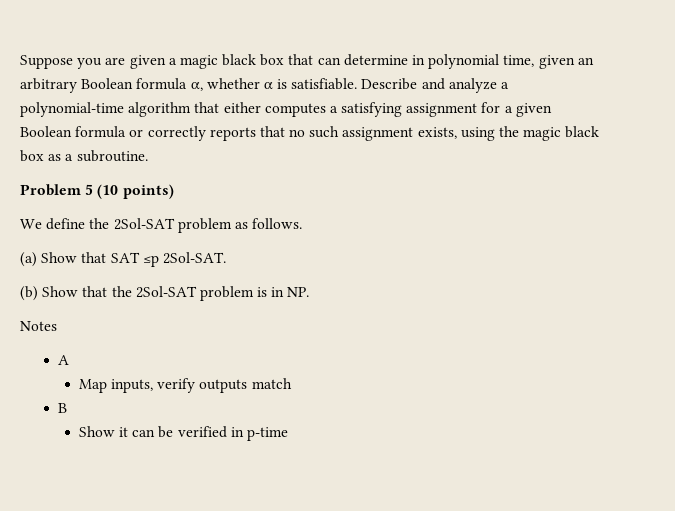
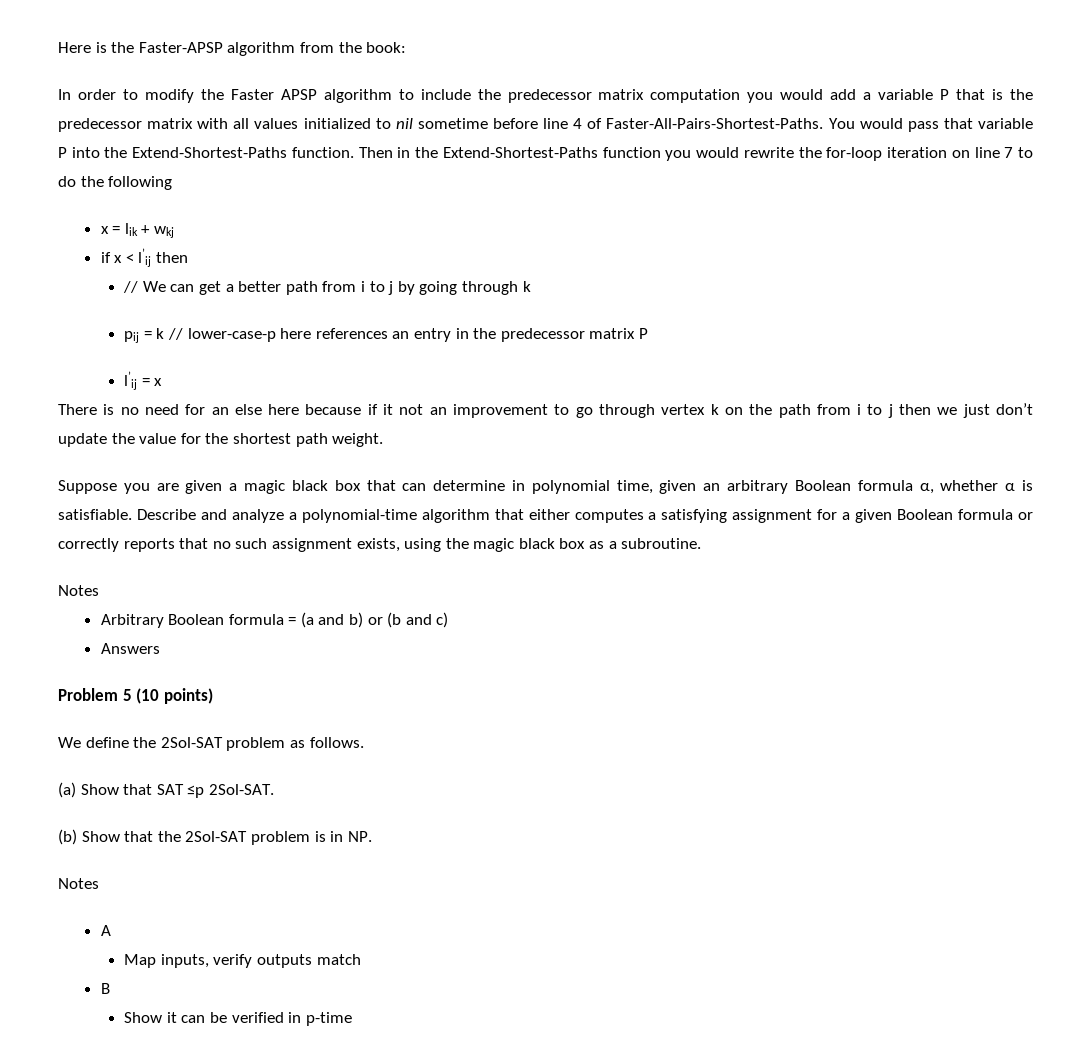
(20, 62) none -> [58,42,407,56] [58,89,1034,103] [58,118,1033,132] [58,147,1033,161] [58,176,173,190] [100,223,174,238] [100,248,188,267] [123,281,531,295] [124,328,648,343] [124,371,163,390] [58,403,1033,418] [58,433,384,447] Here is the Faster-APSP algorithm from the book: // In order to modify the Faster APSP algorithm to include the predecessor matrix computation you would add a variable P that is the predecessor matrix with all values initialized to nil sometime before line 4 of Faster-All-Pairs-Shortest-Paths. You would pass that variable P into the Extend-Shortest-Paths function. Then in the Extend-Shortest-Paths function you would rewrite the for-loop iteration on line 7 to do the following // x = lik + wkj // if x < l’ij then // // We can get a better path from i to j by going through k // pij = k // lower-case-p here references an entry in the predecessor matrix P // l’ij = x // There is no need for an else here because if it not an improvement to go through vertex k on the path from i to j then we just don’t update the value for the shortest path weight. //
(148, 156) none -> [58,585,99,596] [100,612,449,628] [100,643,160,654] // Notes // Arbitrary Boolean formula = (a and b) or (b and c) // Answers

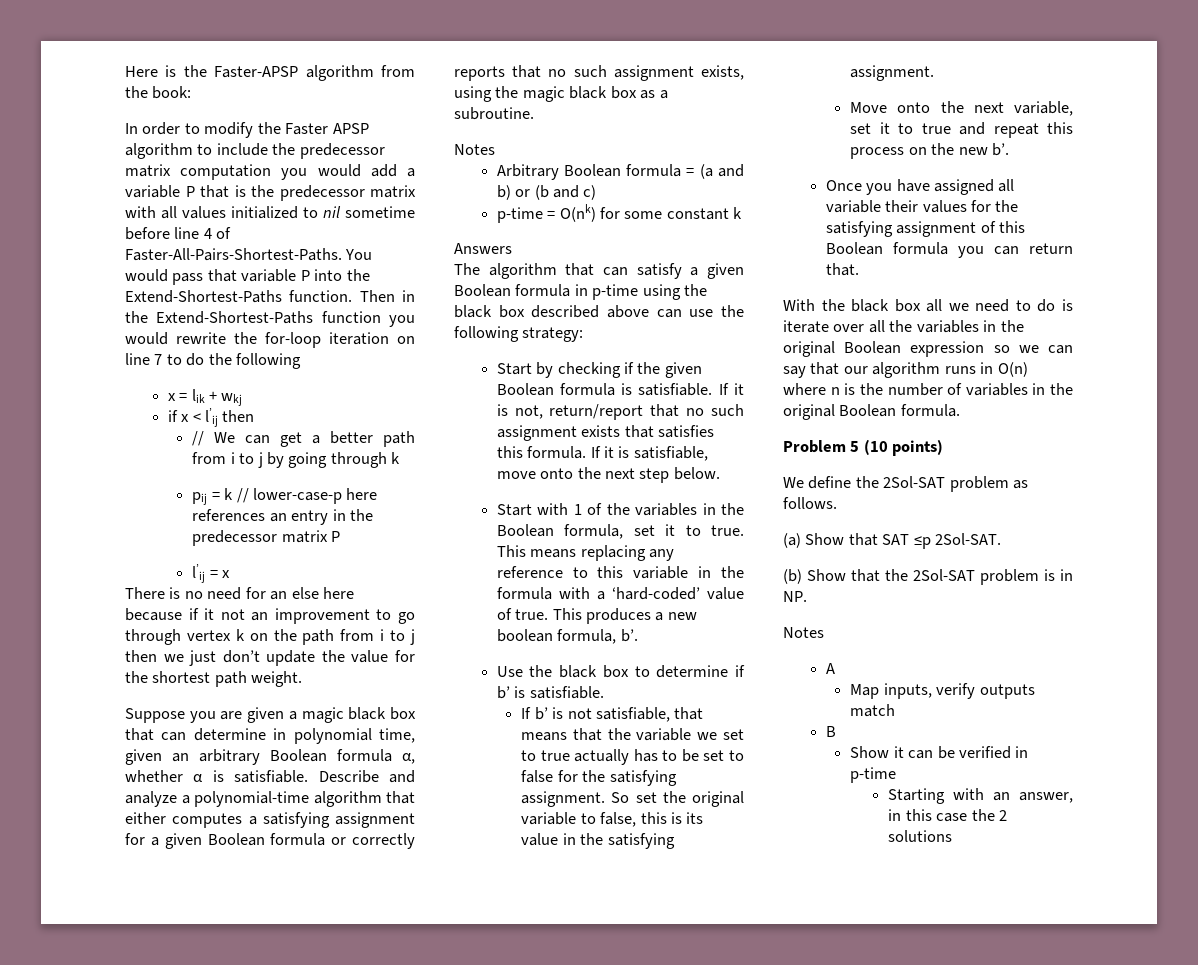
[100,643,160,654] Answers -> [496,204,743,223] [454,243,512,254] [454,263,744,279] [454,284,708,300] [454,305,744,318] [454,326,584,342] [496,362,702,378] [496,383,744,396] [496,404,744,420] [496,425,715,441] [496,446,708,461] [496,467,720,483] [496,503,744,516] [496,524,744,539] [496,545,675,561] [496,566,744,579] [496,587,744,600] [496,608,697,624] [496,629,638,644] [496,665,745,678] [496,686,604,699] [521,707,704,722] [521,728,744,741] [521,749,744,765] [521,770,677,786] [521,791,744,807] [521,812,704,827] [521,833,675,849] [850,65,935,81] [850,101,1073,116] [850,122,1073,138] [850,143,1009,159] [825,179,1015,195] [825,200,1019,213] [825,221,1026,237] [825,242,1073,258] [825,263,859,276] [783,299,1073,312] [783,320,1024,333] [783,341,1073,357] [783,362,1028,378] [783,383,1073,396] [783,404,960,420] p-time = O(nk) for some constant k // Answers // The algorithm that can satisfy a given Boolean formula in p-time using the black box described above can use the following strategy: // Start by checking if the given Boolean formula is satisfiable. If it is not, return/report that no such assignment exists that satisfies this formula. If it is satisfiable, move onto the next step below. // Start with 1 of the variables in the Boolean formula, set it to true. This means replacing any reference to this variable in the formula with a ‘hard-coded’ value of true. This produces a new boolean formula, b’. // Use the black box to determine if b’ is satisfiable. // If b’ is not satisfiable, that means that the variable we set to true actually has to be set to false for the satisfying assignment. So set the original variable to false, this is its value in the satisfying assignment. // Move onto the next variable, set it to true and repeat this process on the new b’. // Once you have assigned all variable their values for the satisfying assignment of this Boolean formula you can return that. // With the black box all we need to do is iterate over all the variables in the original Boolean expression so we can say that our algorithm runs in O(n) where n is the number of variables in the original Boolean formula.
(352, 1019) none -> [888,788,1073,804] [888,809,1007,822] [888,830,953,842] // Starting with an answer, in this case the 2 solutions

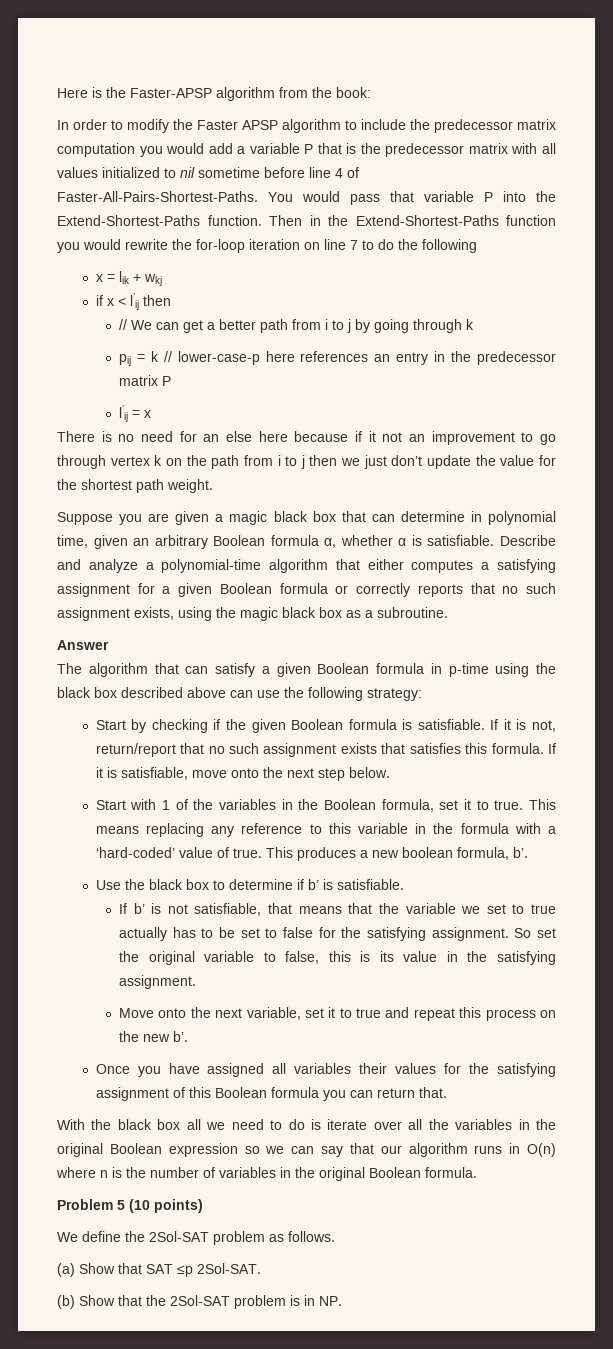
[454,144,495,155] [496,164,744,180] [496,185,597,200] [496,204,743,223] [454,243,512,254] Notes // Arbitrary Boolean formula = (a and b) or (b and c) // p-time = O(nk) for some constant k // Answers -> [57,640,109,650] Answer
[825,200,881,213] variable -> [294,1063,352,1074] variables
[783,627,824,638] [825,663,835,674] [850,683,1035,699] [850,704,896,717] [825,726,836,737] [850,746,1029,759] [850,767,897,783] [888,788,1073,804] [888,809,1007,822] [888,830,953,842] // Notes // A // Map inputs, verify outputs match // B // Show it can be verified in p-time // Starting with an answer, in this case the 2 solutions -> (342, 1301) none

